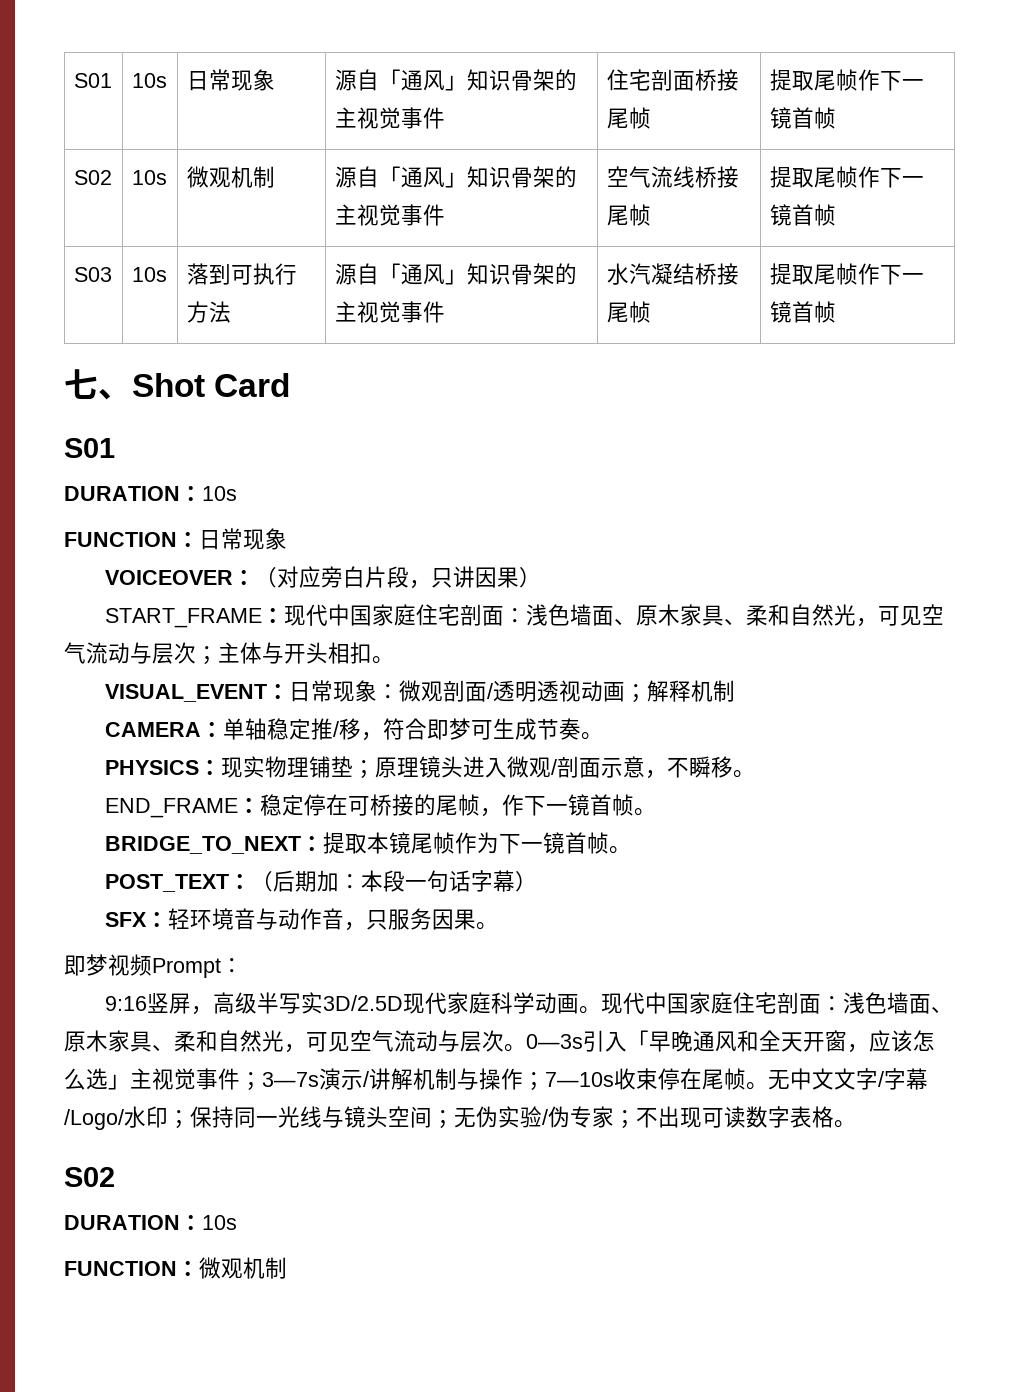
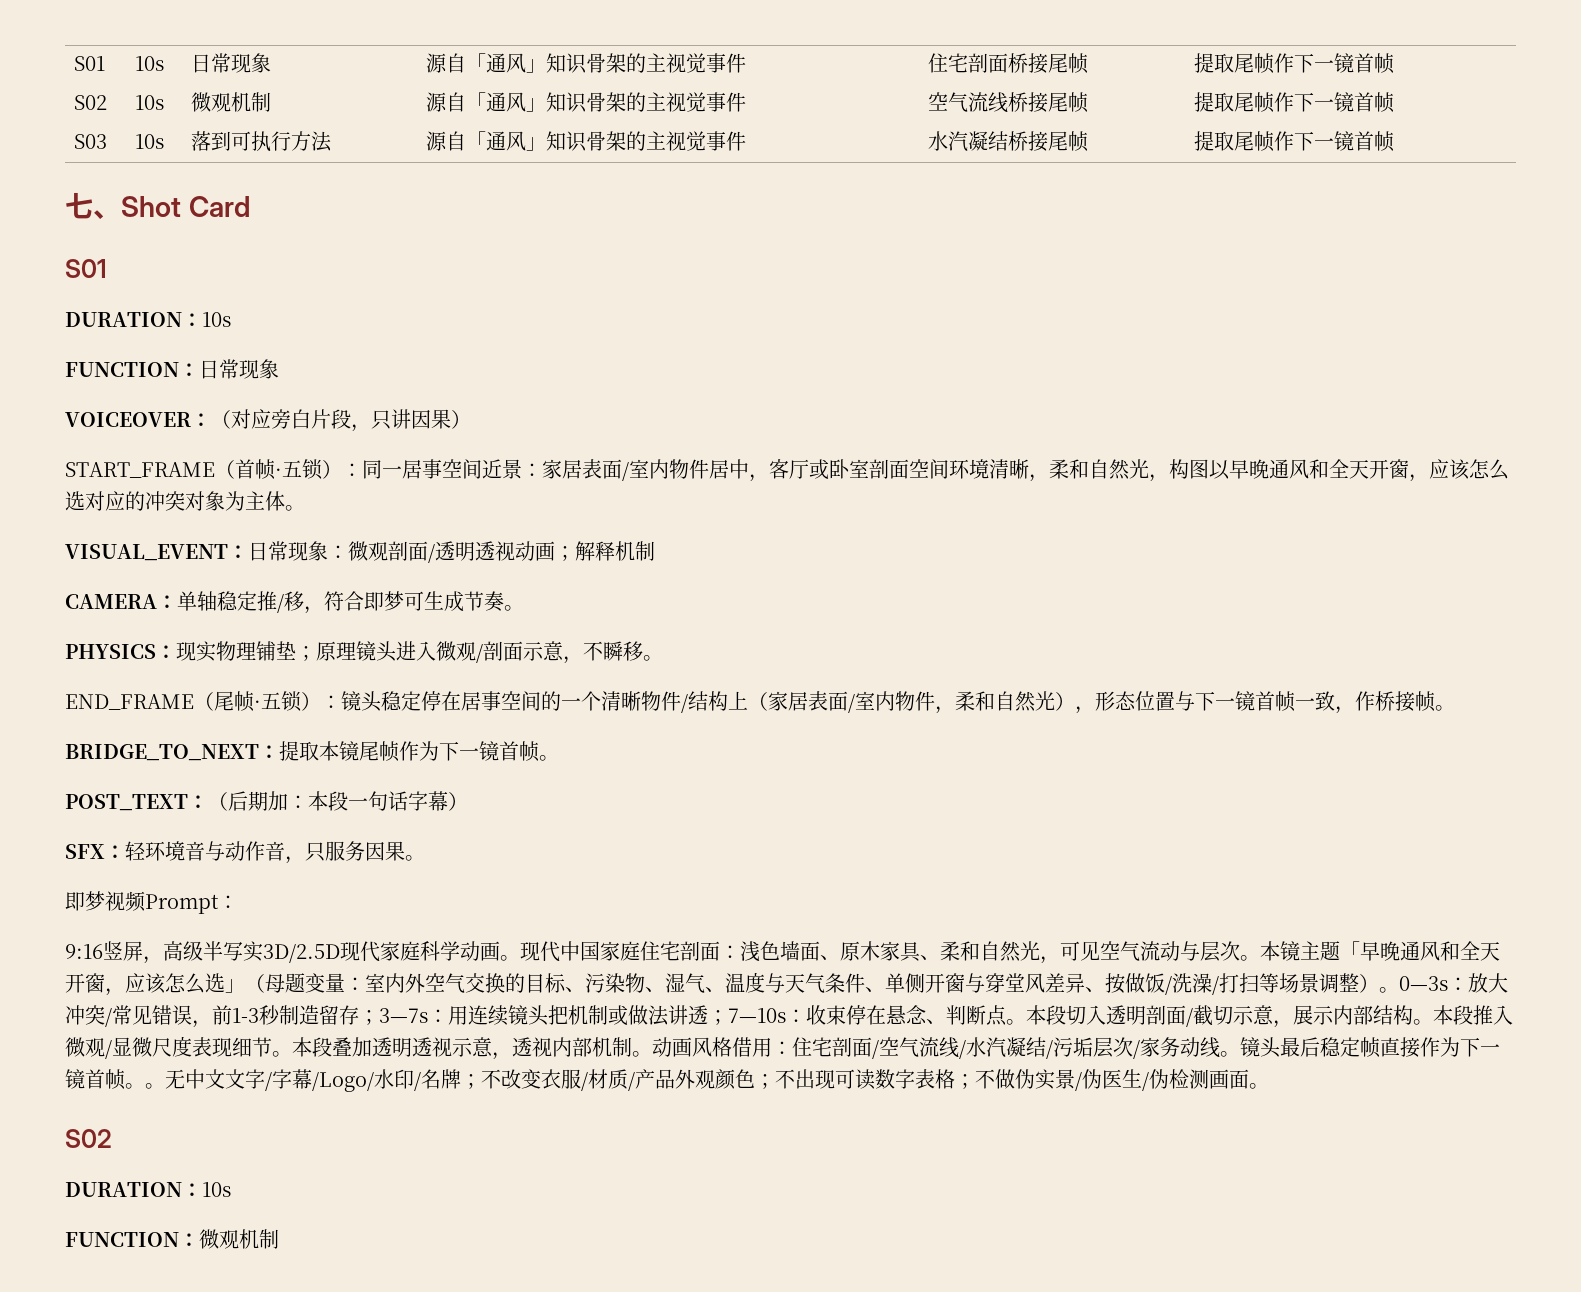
[262,604,945,627] [64,642,372,665] ：现代中国家庭住宅剖面：浅色墙面、原木家具、柔和自然光，可见空气流动与层次；主体与开头相扣 -> [215,459,1509,482] [65,491,285,511] （首帧·五锁）：同一居事空间近景：家居表面/室内物件居中，客厅或卧室剖面空间环境清晰，柔和自然光，构图以早晚通风和全天开窗，应该怎么选对应的冲突对象为主体
[238,794,613,817] ：稳定停在可桥接的尾帧，作下一镜首 -> [194,691,1415,714] （尾帧·五锁）：镜头稳定停在居事空间的一个清晰物件/结构上（家居表面/室内物件，柔和自然光），形态位置与下一镜首帧一致，作桥接
[526,1030,627,1052] 0—3s引入 -> [1260,941,1340,961] 本镜主题
[130,1068,746,1091] 主视觉事件；3—7s演示/讲解机制与操作；7—10s收束停在尾帧 -> [245,972,1508,995] [65,1005,1513,1028] [65,1036,1500,1060] [65,1069,145,1090] （母题变量：室内外空气交换的目标、污染物、湿气、温度与天气条件、单侧开窗与穿堂风差异、按做饭/洗澡/打扫等场景调整）。0—3s：放大冲突/常见错误，前1-3秒制造留存；3—7s：用连续镜头把机制或做法讲透；7—10s：收束停在悬念、判断点。本段切入透明剖面/截切示意，展示内部结构。本段推入微观/显微尺度表现细节。本段叠加透明透视示意，透视内部机制。动画风格借用：住宅剖面/空气流线/水汽凝结/污垢层次/家务动线。镜头最后稳定帧直接作为下一镜首帧。
[168,1106,614,1129] ；保持同一光线与镜头空间；无伪实验/伪专家 -> [414,1069,755,1091] /名牌；不改变衣服/材质/产品外观颜色
(834, 1117) none -> [955,1069,1249,1091] ；不做伪实景/伪医生/伪检测画面

